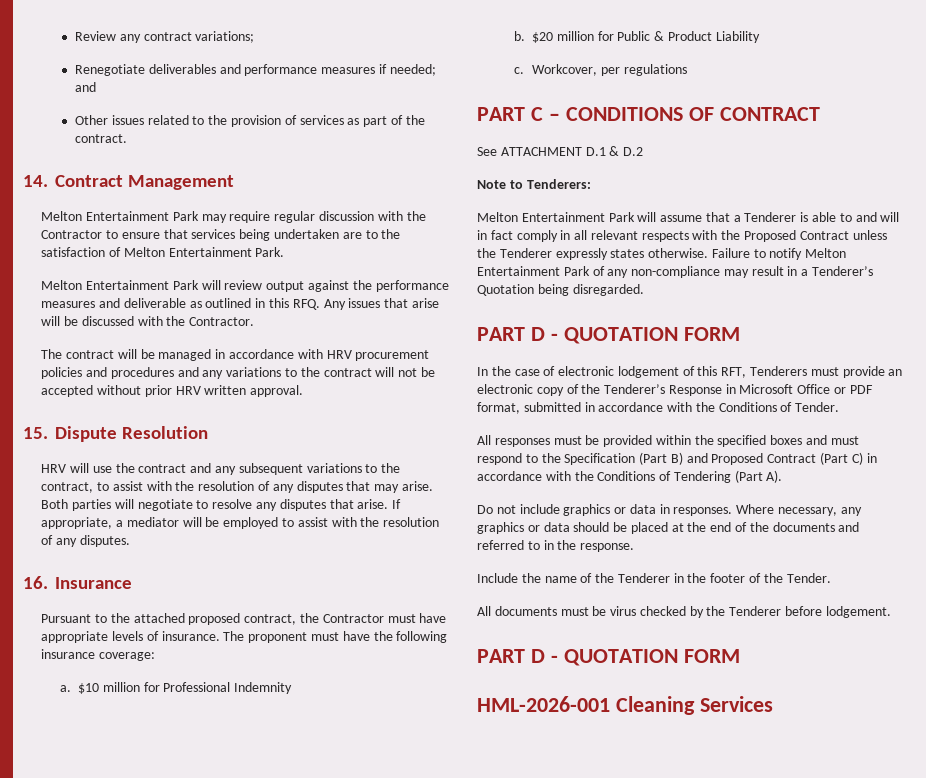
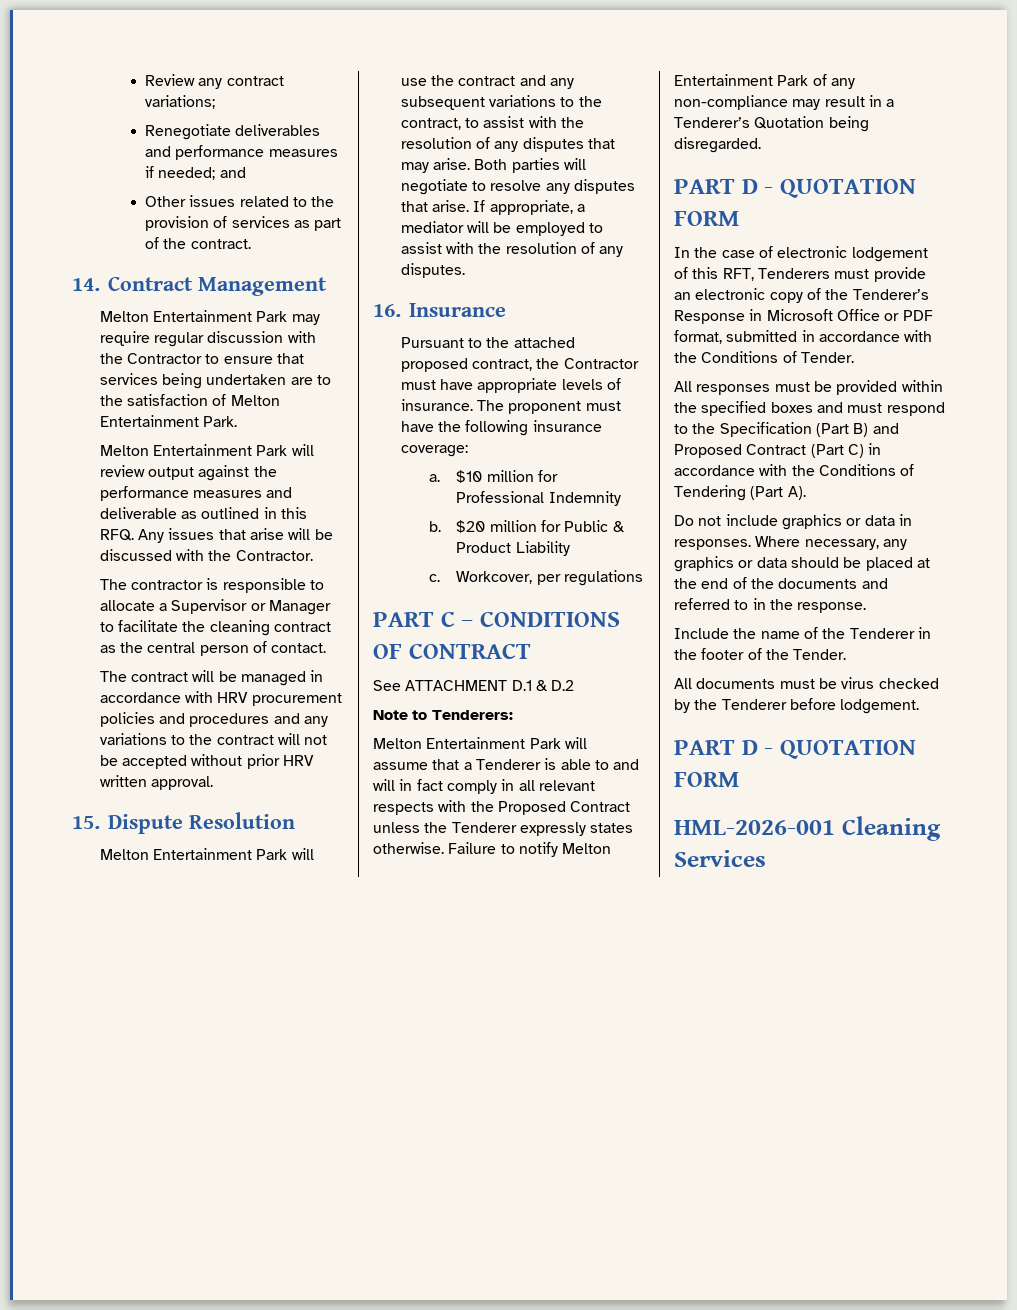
(255, 321) none -> [99,578,325,593] [99,599,332,615] [99,620,332,636] [99,641,327,656] // The contractor is responsible to allocate a Supervisor or Manager to facilitate the cleaning contract as the central person of contact.
[41,464,67,473] HRV -> [99,848,288,860] Melton Entertainment Park

